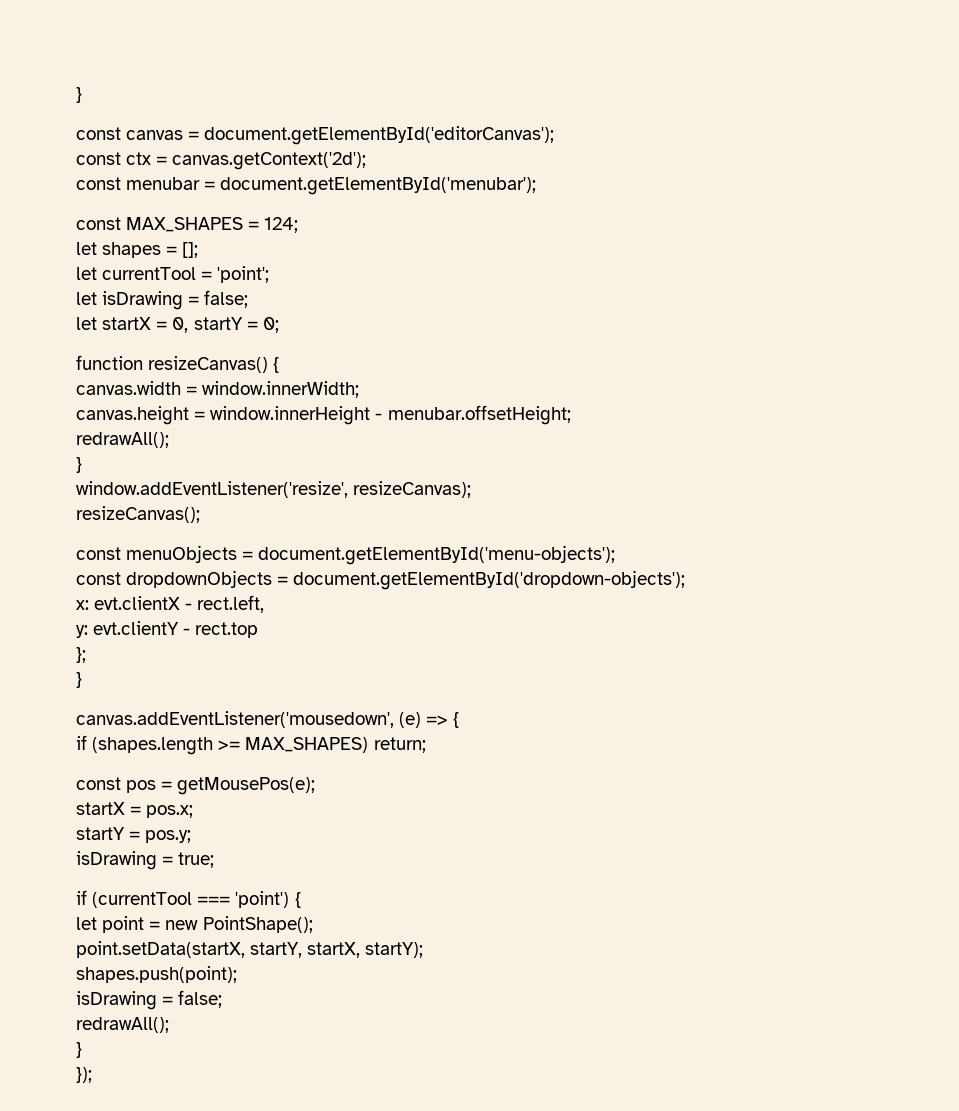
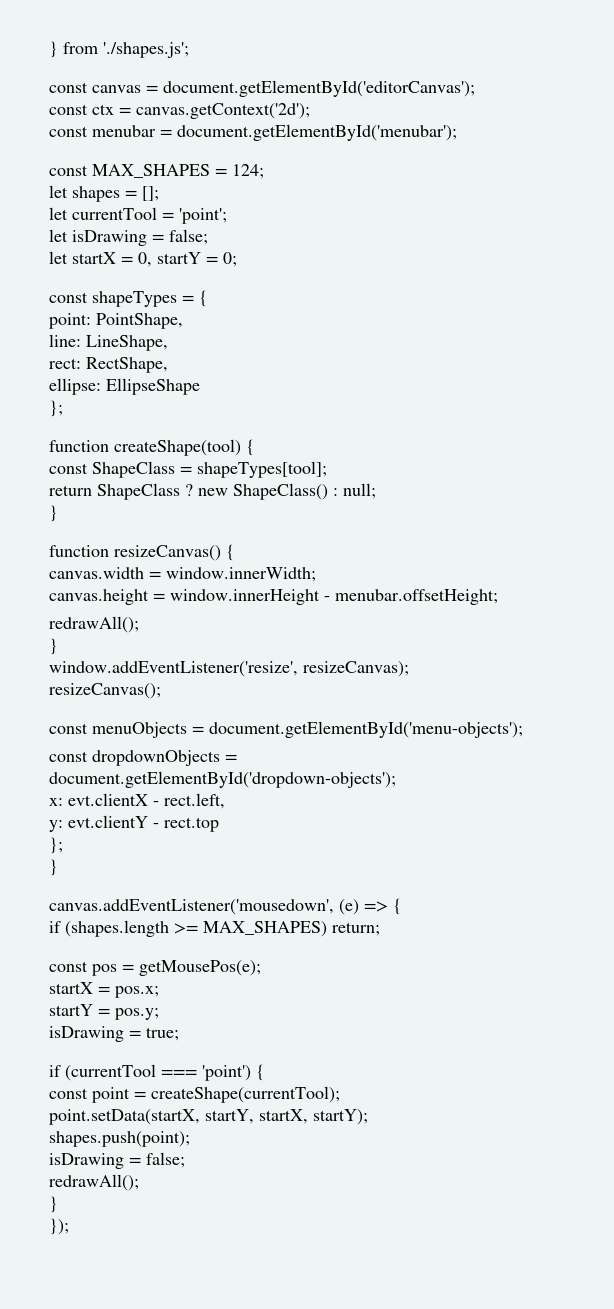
[76,87,82,103] } -> [49,41,189,58] } from './shapes.js';
(279, 325) none -> [49,290,208,307] [49,313,183,329] [49,334,168,351] [49,357,168,373] [49,378,200,395] [49,400,63,417] [49,439,255,456] [49,461,327,478] [49,483,376,500] [49,505,58,522] // const shapeTypes = { // point: PointShape, // line: LineShape, // rect: RectShape, // ellipse: EllipseShape // }; // function createShape(tool) { // const ShapeClass = shapeTypes[tool]; // return ShapeClass ? new ShapeClass() : null; // }
[76,917,97,930] let -> [49,1088,88,1099] const
[165,916,313,933] new PointShape(); -> [151,1086,340,1103] createShape(currentTool);

